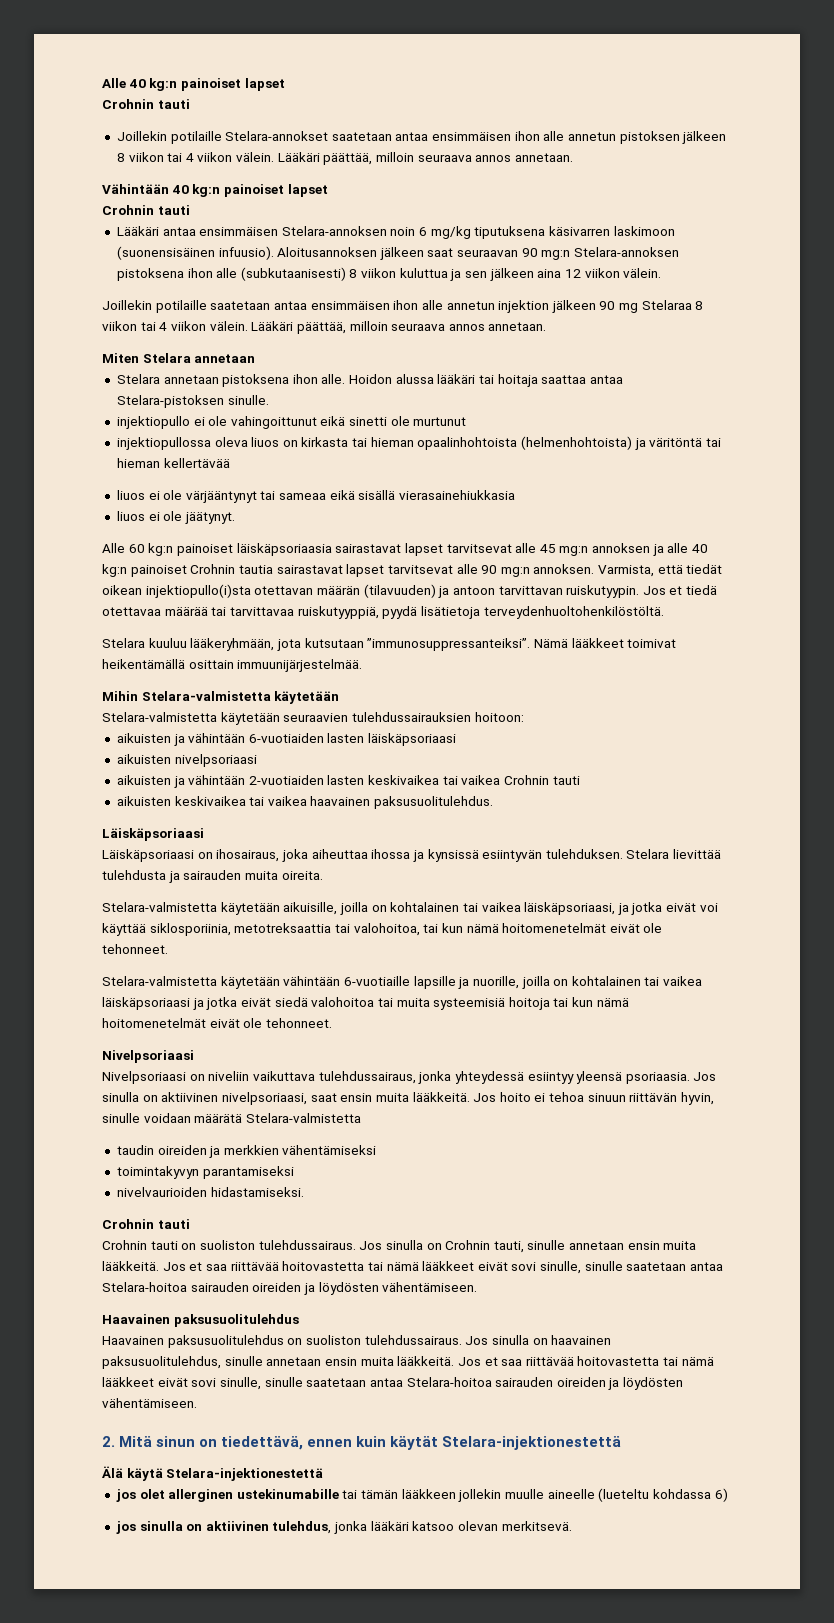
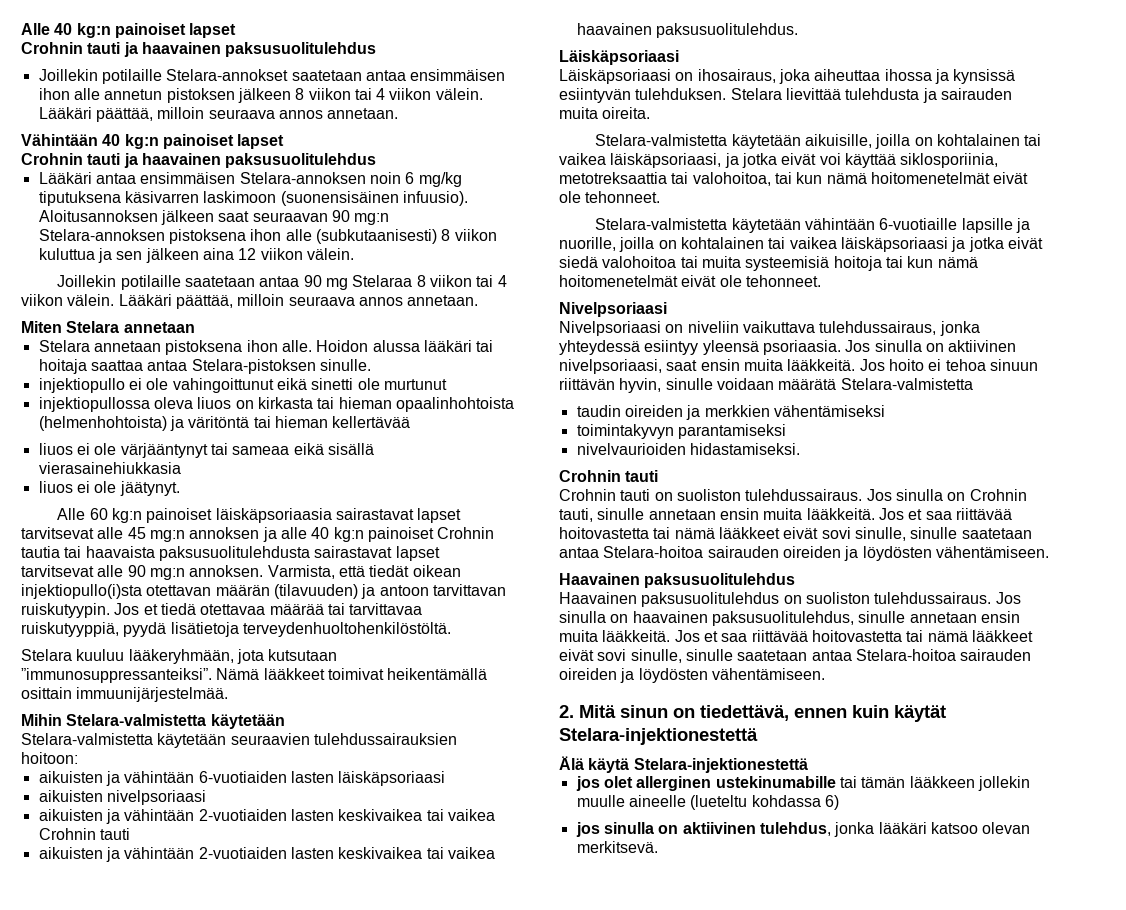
(190, 104) none -> [123,42,377,57] ja haavainen paksusuolitulehdus
(190, 210) none -> [123,153,377,168] ja haavainen paksusuolitulehdus
[310,300,596,313] ensimmäisen ihon alle annetun injektion jälkeen -> (300, 281) none
(273, 569) none -> [64,546,310,561] tai haavaista paksusuolitulehdusta
(171, 801) none -> [105,847,334,862] ja vähintään 2-vuotiaiden lasten

